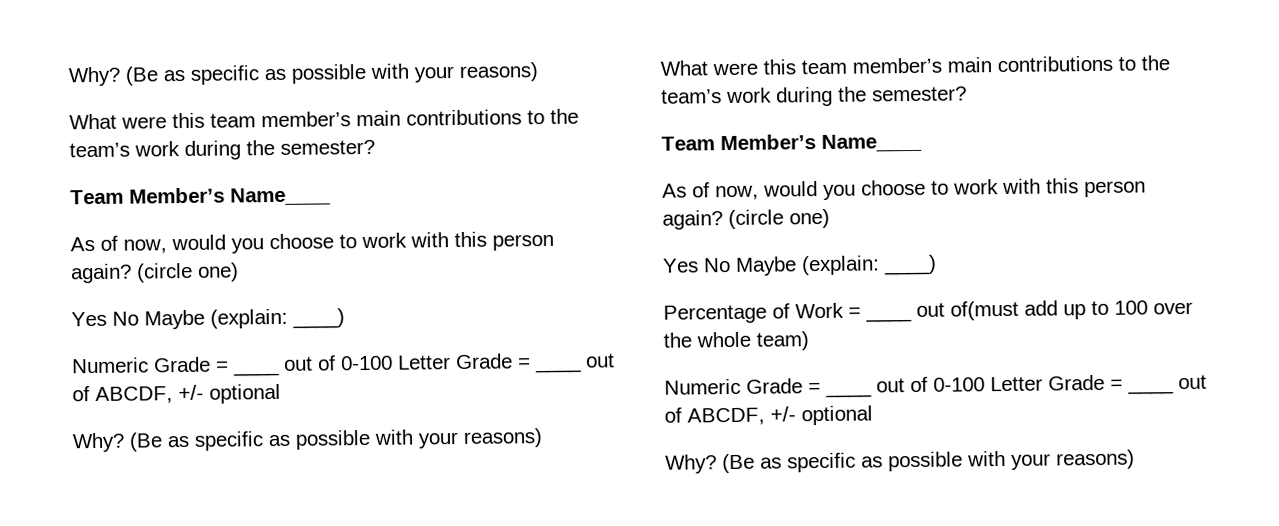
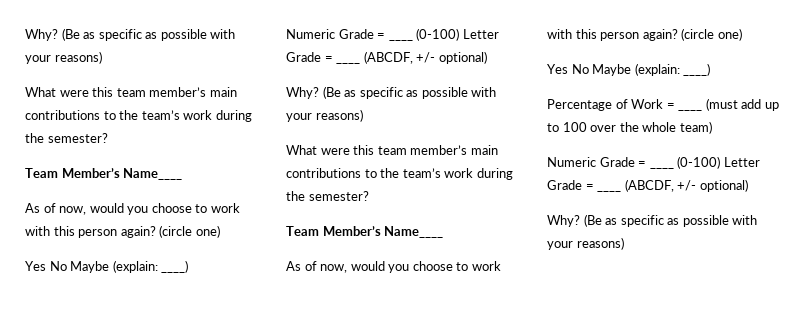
[284,353,615,374] [72,383,281,404] out of 0-100 Letter Grade = ____ out of ABCDF, +/- optional -> [416,28,499,41] [286,52,333,62] [336,51,487,64] (0-100) Letter Grade = ____ (ABCDF, +/- optional)
[916,300,1019,321] out of(must -> [705,98,738,111] (must
[876,374,1207,395] [664,405,873,426] out of 0-100 Letter Grade = ____ out of ABCDF, +/- optional -> [677,156,760,169] [547,180,594,190] [597,179,748,192] (0-100) Letter Grade = ____ (ABCDF, +/- optional)

